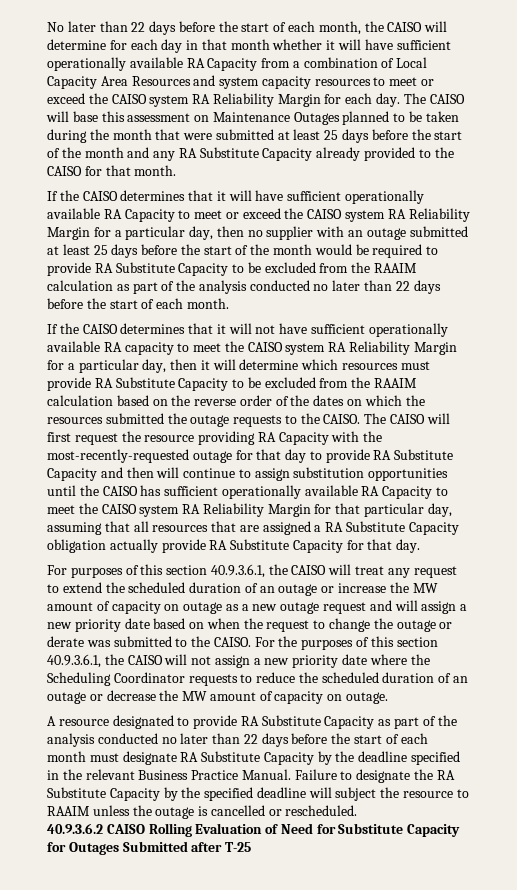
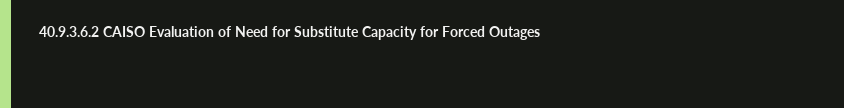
[47,21,448,35] [47,39,451,53] [47,57,428,71] [47,75,435,89] [47,93,465,107] [46,111,459,125] [47,129,463,143] [47,147,454,161] [47,165,177,176] [47,190,425,204] [47,208,470,222] [47,226,468,240] [47,244,439,258] [47,262,418,276] [47,280,441,294] [47,298,229,309] [47,323,448,337] [47,341,457,355] [47,359,430,373] [47,377,418,391] [47,395,425,406] [47,413,450,427] [47,431,383,445] [47,449,454,463] [47,467,449,481] [47,485,449,499] [47,503,452,517] [47,521,459,535] [47,539,421,553] [47,564,457,578] [47,582,438,596] [47,600,468,614] [47,618,453,632] [47,636,438,650] [47,654,430,668] [47,672,469,686] [47,690,389,704] [47,715,457,729] [47,733,428,747] [47,751,461,765] [47,769,455,783] [47,787,469,801] [47,805,358,819] No later than 22 days before the start of each month, the CAISO will determine for each day in that month whether it will have sufficient operationally available RA Capacity from a combination of Local Capacity Area Resources and system capacity resources to meet or exceed the CAISO system RA Reliability Margin for each day. The CAISO will base this assessment on Maintenance Outages planned to be taken during the month that were submitted at least 25 days before the start of the month and any RA Substitute Capacity already provided to the CAISO for that month. // If the CAISO determines that it will have sufficient operationally available RA Capacity to meet or exceed the CAISO system RA Reliability Margin for a particular day, then no supplier with an outage submitted at least 25 days before the start of the month would be required to provide RA Substitute Capacity to be excluded from the RAAIM calculation as part of the analysis conducted no later than 22 days before the start of each month. // If the CAISO determines that it will not have sufficient operationally available RA capacity to meet the CAISO system RA Reliability Margin for a particular day, then it will determine which resources must provide RA Substitute Capacity to be excluded from the RAAIM calculation based on the reverse order of the dates on which the resources submitted the outage requests to the CAISO. The CAISO will first request the resource providing RA Capacity with the most-recently-requested outage for that day to provide RA Substitute Capacity and then will continue to assign substitution opportunities until the CAISO has sufficient operationally available RA Capacity to meet the CAISO system RA Reliability Margin for that particular day, assuming that all resources that are assigned a RA Substitute Capacity obligation actually provide RA Substitute Capacity for that day. // For purposes of this section 40.9.3.6.1, the CAISO will treat any request to extend the scheduled duration of an outage or increase the MW amount of capacity on outage as a new outage request and will assign a new priority date based on when the request to change the outage or derate was submitted to the CAISO. For the purposes of this section 40.9.3.6.1, the CAISO will not assign a new priority date where the Scheduling Coordinator requests to reduce the scheduled duration of an outage or decrease the MW amount of capacity on outage. // A resource designated to provide RA Substitute Capacity as part of the analysis conducted no later than 22 days before the start of each month must designate RA Substitute Capacity by the deadline specified in the relevant Business Practice Manual. Failure to designate the RA Substitute Capacity by the specified deadline will subject the resource to RAAIM unless the outage is cancelled or rescheduled. // -> (39, 31) none
[148,823,192,837] Rolling -> (145, 31) none
[68,841,252,855] Outages Submitted after T-25 -> [442,26,540,40] Forced Outages

